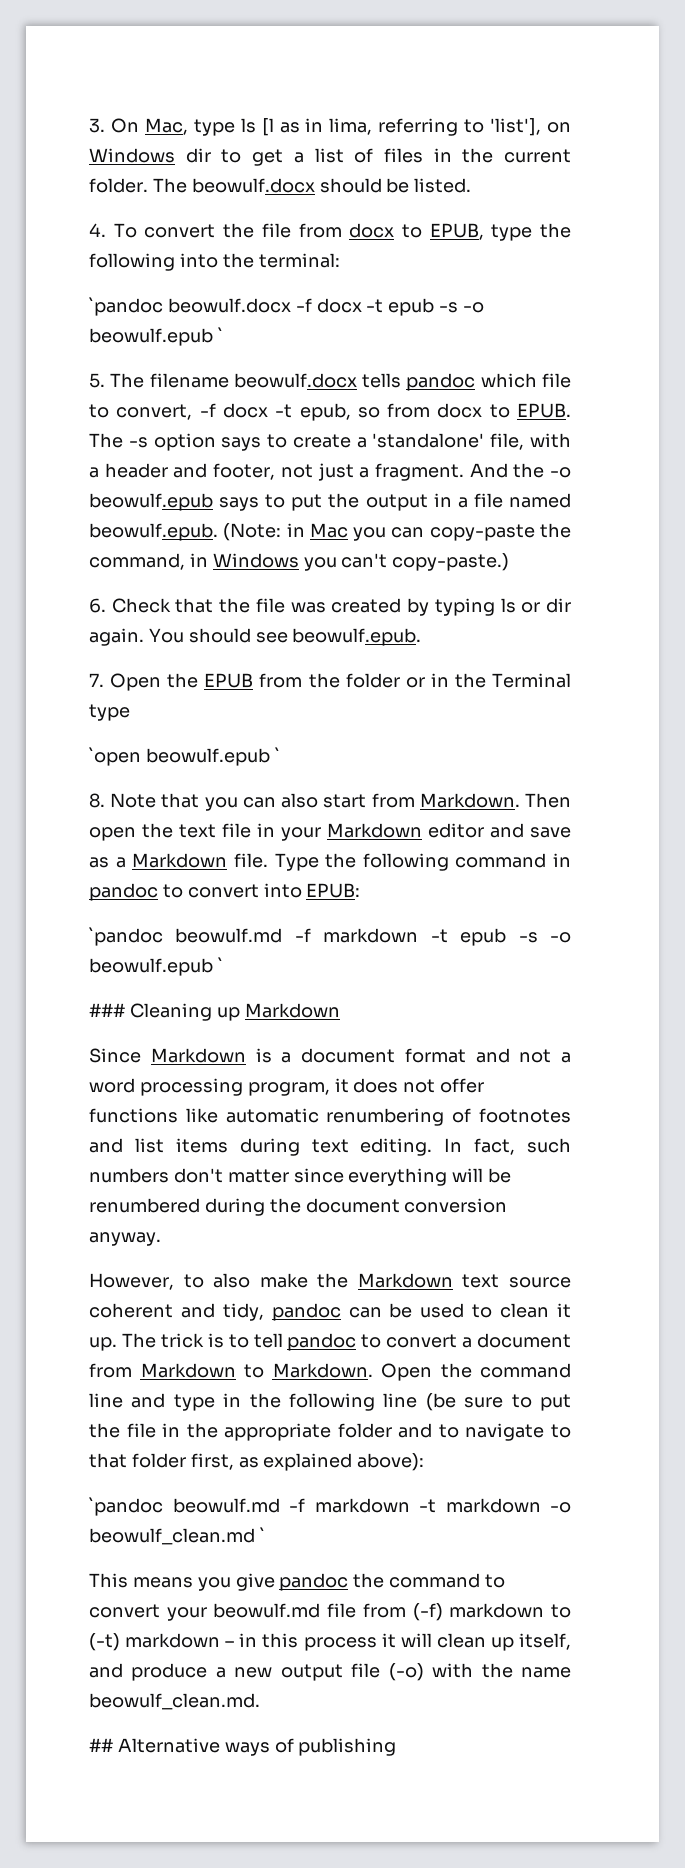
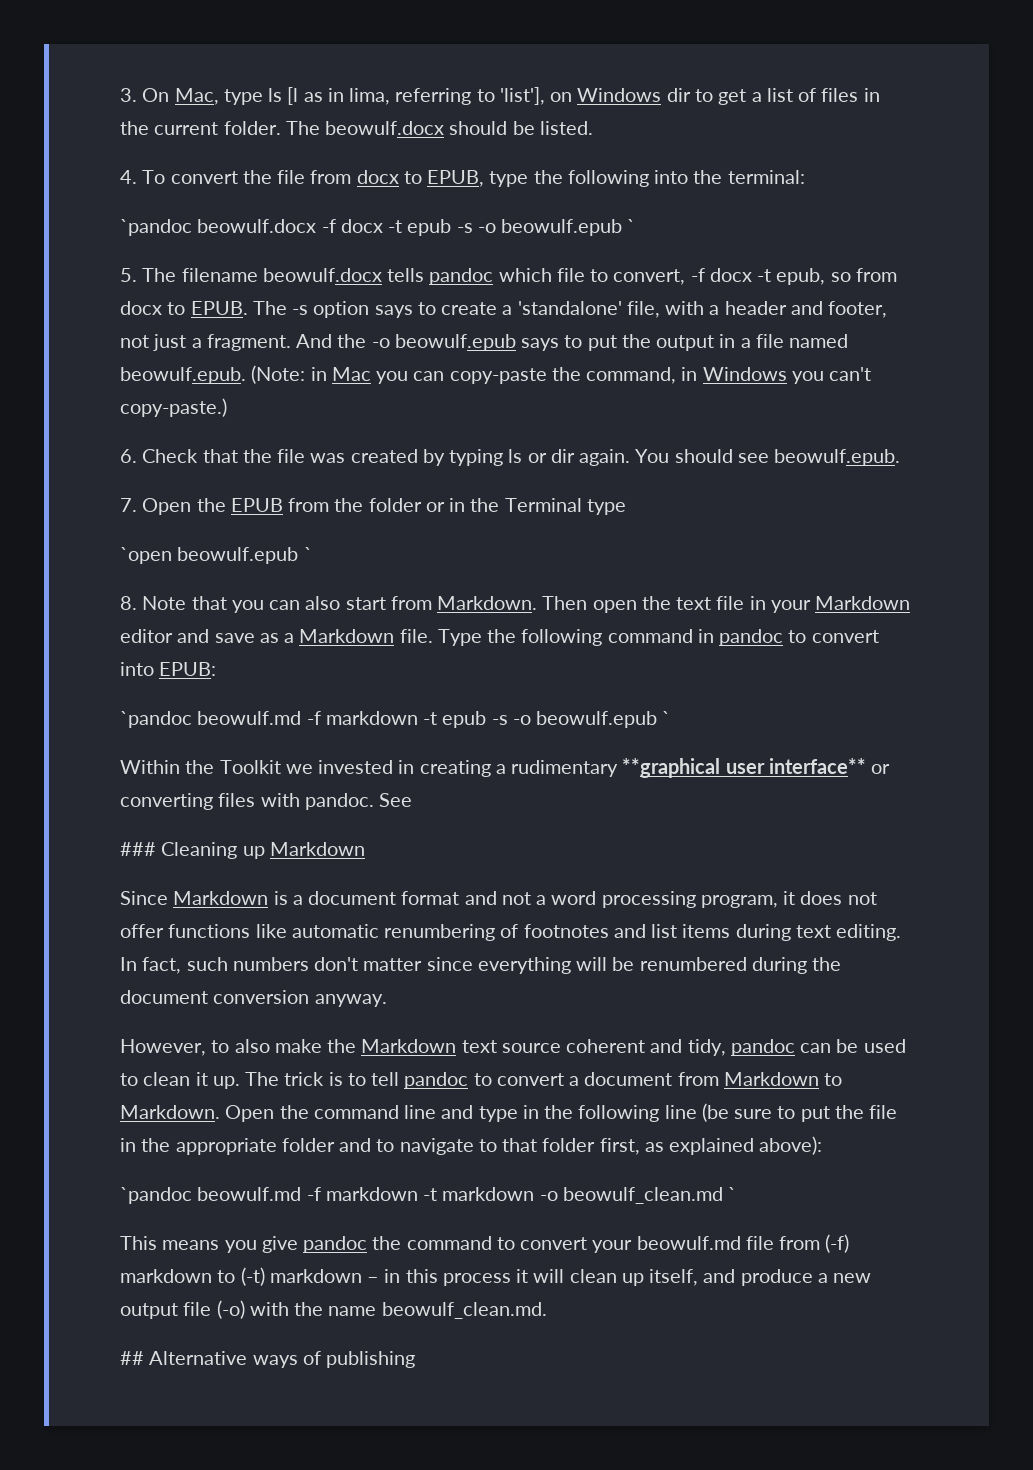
(223, 964) none -> [120,758,891,778] [120,793,413,810] // Within the Toolkit we invested in creating a rudimentary **graphical user interface** or converting files with pandoc. See

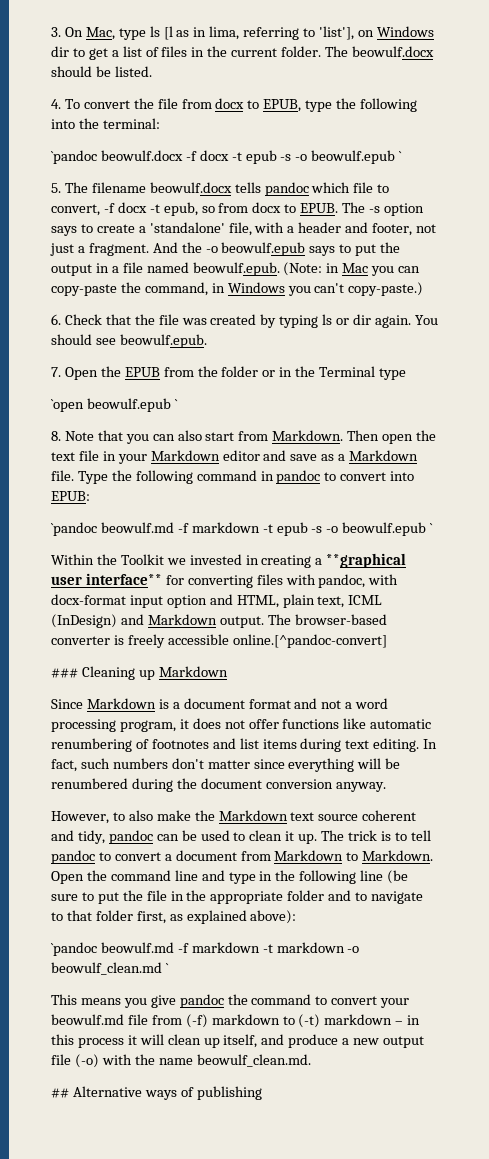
[511,760,619,777] rudimentary -> (323, 561) none
[871,764,891,774] or -> [165,575,184,585] for
[304,793,413,810] pandoc. See -> [318,574,399,588] [51,594,383,608] [51,614,387,628] [51,634,387,648] pandoc, with docx-format input option and HTML, plain text, ICML (InDesign) and Markdown output. The browser-based converter is freely accessible online.[^pandoc-convert]

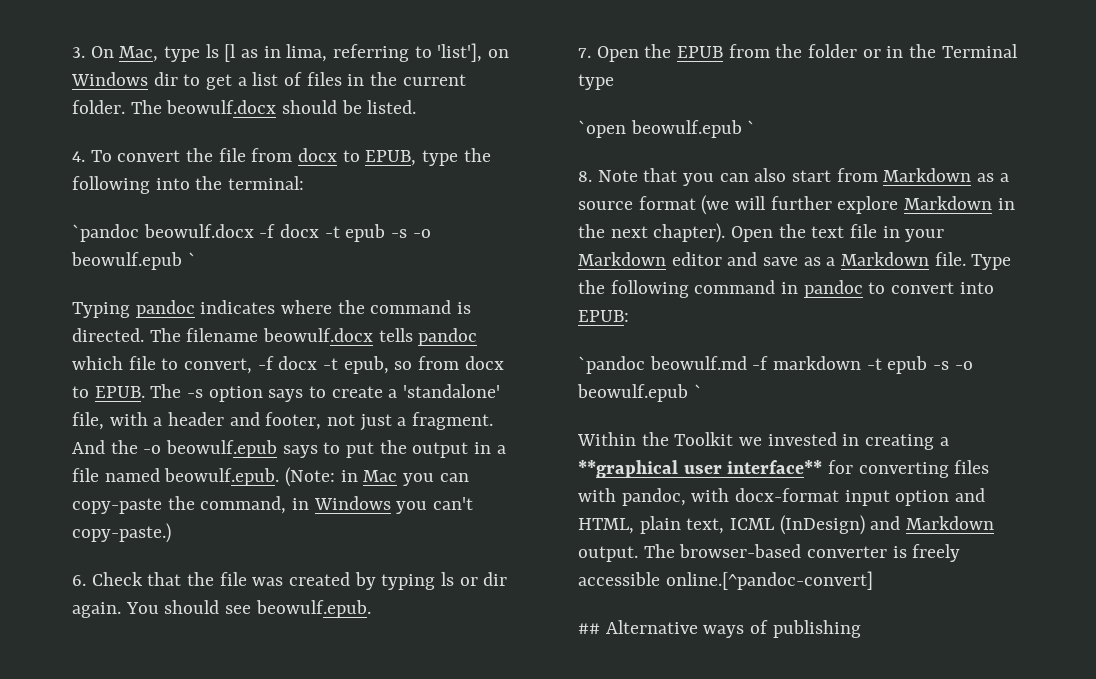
[51,183,61,193] 5. -> [72,300,472,318] [72,328,144,342] Typing pandoc indicates where the command is directed.
[272,430,414,444] Markdown. Then open -> [883,168,1009,182] [578,195,1015,215] [578,223,774,243] Markdown as a source format (we will further explore Markdown in the next chapter). Open
[51,666,228,680] [51,698,389,709] [51,718,432,732] [51,738,438,752] [51,758,401,772] [51,778,386,792] [51,810,417,824] [51,830,431,844] [51,850,434,864] [51,870,409,884] [51,890,424,904] [51,910,297,924] [51,942,360,956] [51,962,169,975] [51,994,410,1008] [51,1014,421,1028] [51,1034,425,1048] [51,1054,311,1068] // ### Cleaning up Markdown // Since Markdown is a document format and not a word processing program, it does not offer functions like automatic renumbering of footnotes and list items during text editing. In fact, such numbers don't matter since everything will be renumbered during the document conversion anyway. // However, to also make the Markdown text source coherent and tidy, pandoc can be used to clean it up. The trick is to tell pandoc to convert a document from Markdown to Markdown. Open the command line and type in the following line (be sure to put the file in the appropriate folder and to navigate to that folder first, as explained above): // `pandoc beowulf.md -f markdown -t markdown -o beowulf_clean.md ` // This means you give pandoc the command to convert your beowulf.md file from (-f) markdown to (-t) markdown – in this process it will clean up itself, and produce a new output file (-o) with the name beowulf_clean.md. -> (873, 580) none

